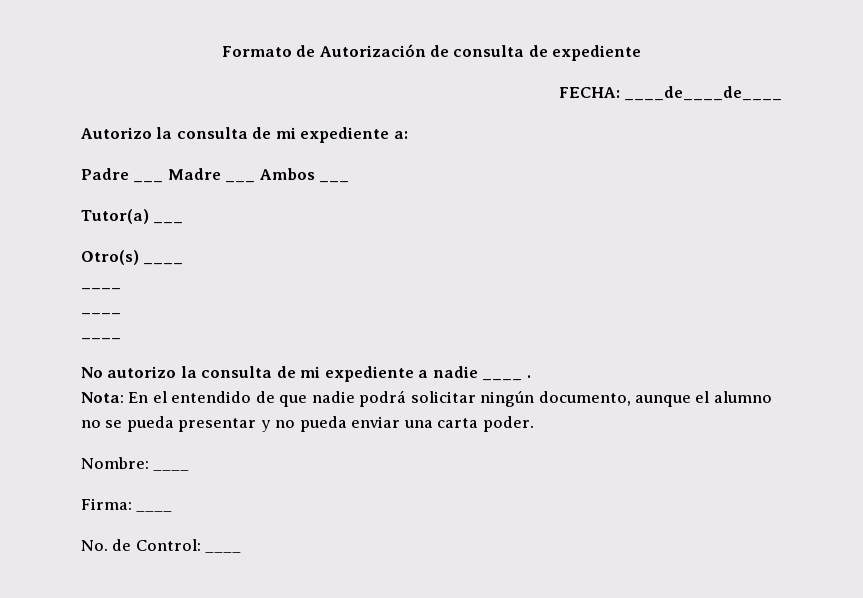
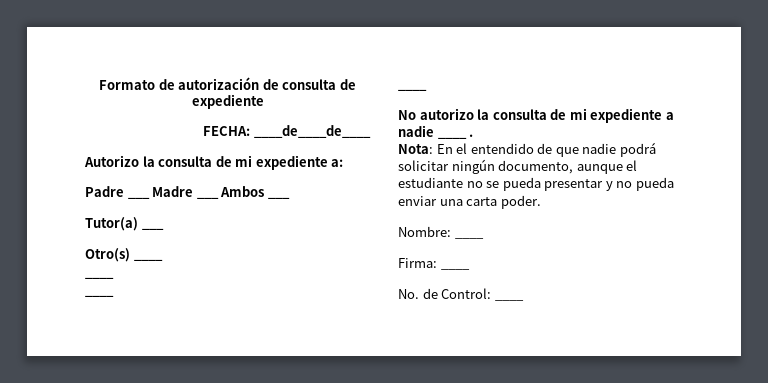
[319,44,426,57] Autorización -> [178,77,260,90] autorización
[713,391,772,403] alumno -> [398,177,463,188] estudiante

